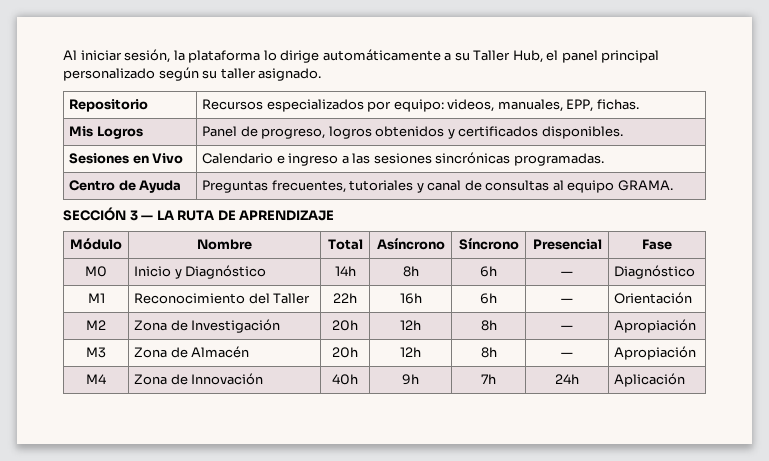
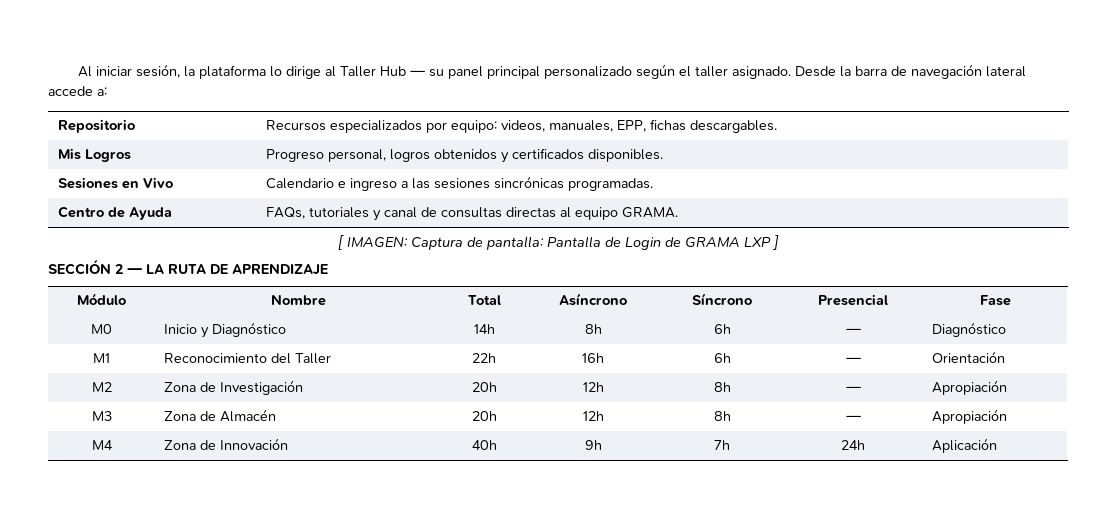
[322,49,559,63] automáticamente a su Taller Hub, el -> [325,66,445,77] al Taller Hub — su
[202,70,218,79] su -> [679,66,692,77] el
(322, 74) none -> [795,64,1027,79] [48,86,107,96] Desde la barra de navegación lateral accede a:
[596,99,639,110] fichas. -> [650,119,778,133] fichas descargables.
[202,126,326,139] Panel de progreso, -> [266,149,387,162] Progreso personal,
[202,180,346,193] Preguntas frecuentes, -> [266,207,306,219] FAQs,
(550, 185) none -> [506,207,557,218] directas
(673, 185) none -> [338,235,779,250] // [ IMAGEN: Captura de pantalla: Pantalla de Login de GRAMA LXP ]
[129,210,138,221] 3 -> [115,264,123,274] 2

